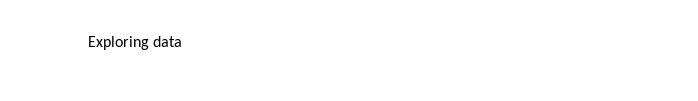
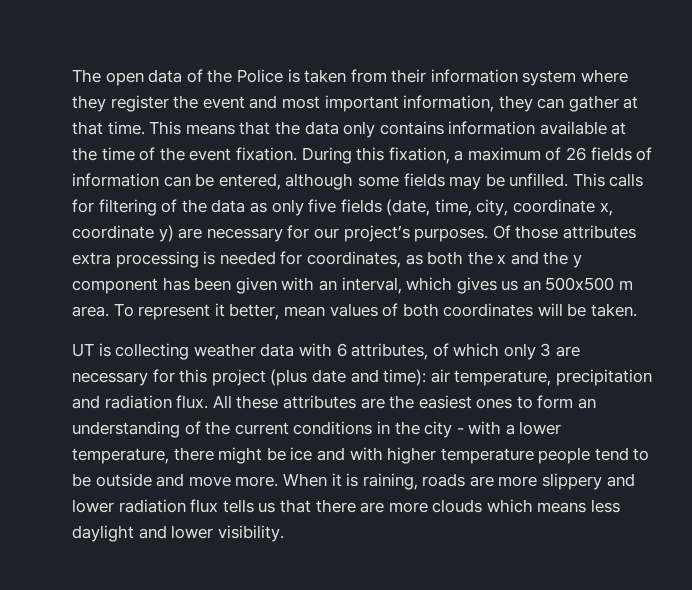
[88,36,183,50] Exploring data -> [72,69,629,86] [72,95,639,112] [72,121,627,138] [72,147,653,164] [72,173,644,190] [72,199,613,216] [72,225,636,242] [72,251,583,268] [72,277,634,294] [72,303,638,320] [72,343,581,360] [72,369,652,386] [72,395,597,409] [72,421,562,438] [72,447,650,464] [72,473,635,490] [72,499,621,513] [72,525,284,542] The open data of the Police is taken from their information system where they register the event and most important information, they can gather at that time. This means that the data only contains information available at the time of the event fixation. During this fixation, a maximum of 26 fields of information can be entered, although some fields may be unfilled. This calls for filtering of the data as only five fields (date, time, city, coordinate x, coordinate y) are necessary for our project’s purposes. Of those attributes extra processing is needed for coordinates, as both the x and the y component has been given with an interval, which gives us an 500x500 m area. To represent it better, mean values of both coordinates will be taken. // UT is collecting weather data with 6 attributes, of which only 3 are necessary for this project (plus date and time): air temperature, precipitation and radiation flux. All these attributes are the easiest ones to form an understanding of the current conditions in the city - with a lower temperature, there might be ice and with higher temperature people tend to be outside and move more. When it is raining, roads are more slippery and lower radiation flux tells us that there are more clouds which means less daylight and lower visibility.

